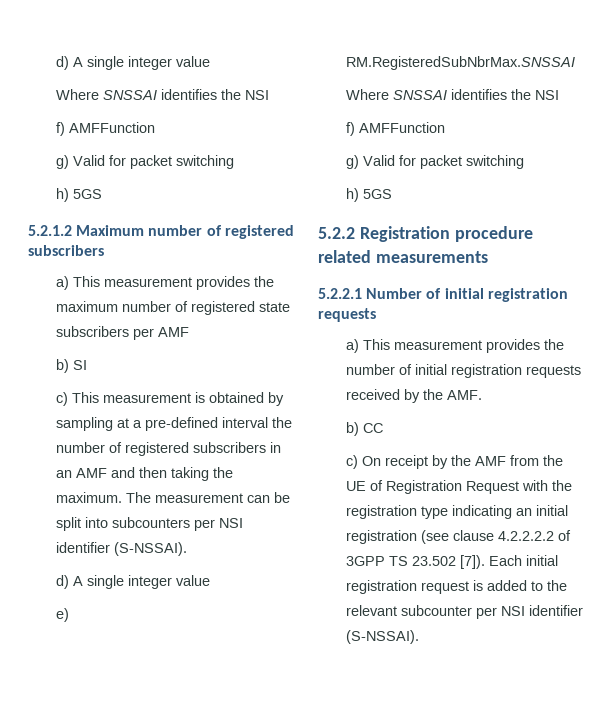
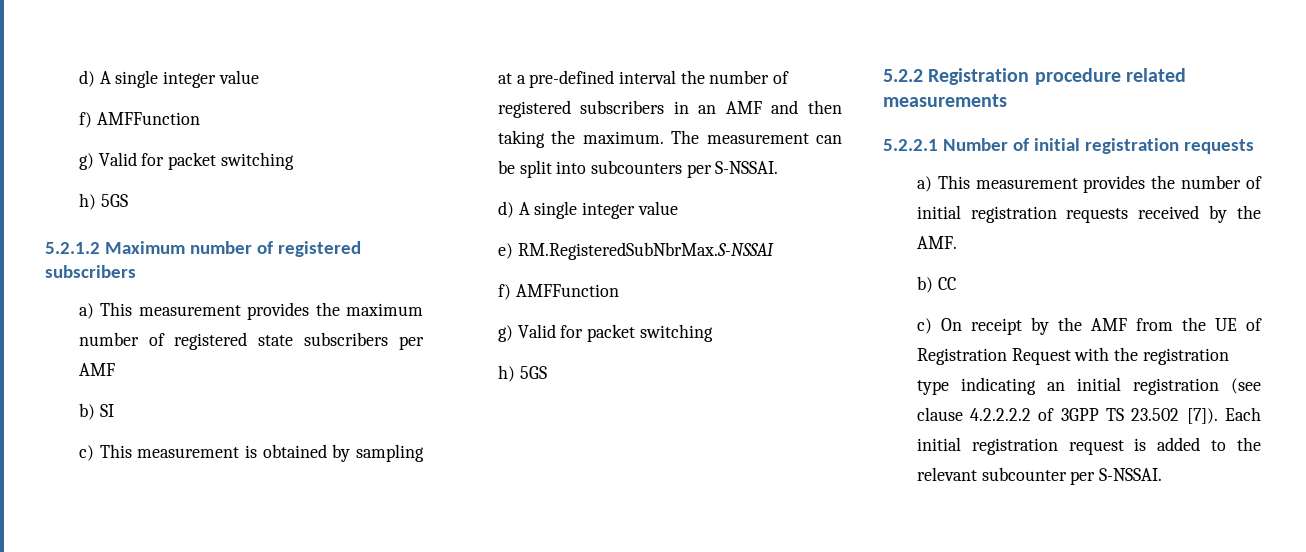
[56,56,211,70] [56,89,270,100] d) A single integer value // Where SNSSAI identifies the NSI -> [78,70,259,88] d) A single integer value
[219,518,244,528] [56,542,188,556] NSI identifier (S-NSSAI). -> [715,161,779,174] S-NSSAI.
[346,56,576,70] [346,89,560,100] RM.RegisteredSubNbrMax.SNSSAI // Where SNSSAI identifies the NSI -> [517,242,774,260] RM.RegisteredSubNbrMax.S-NSSAI
[501,605,584,616] [346,630,420,644] NSI identifier (S-NSSAI). -> [1098,468,1162,481] S-NSSAI.

